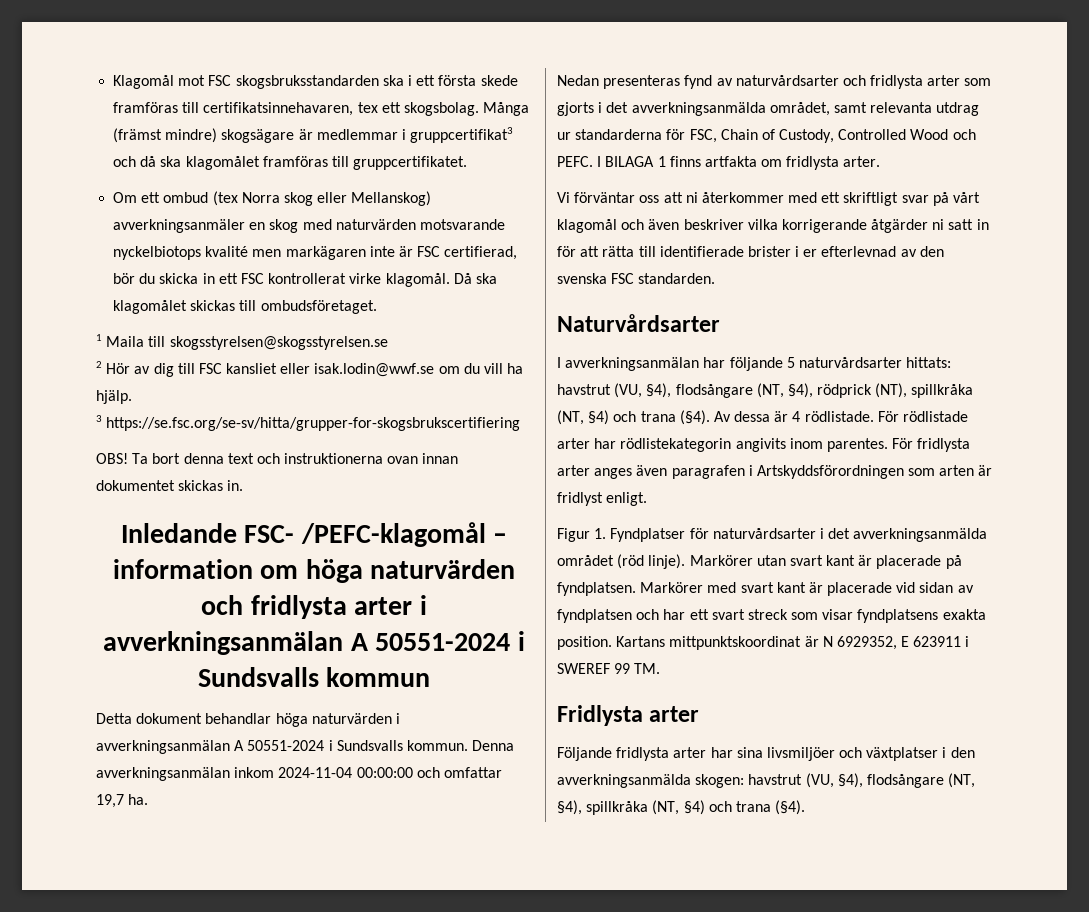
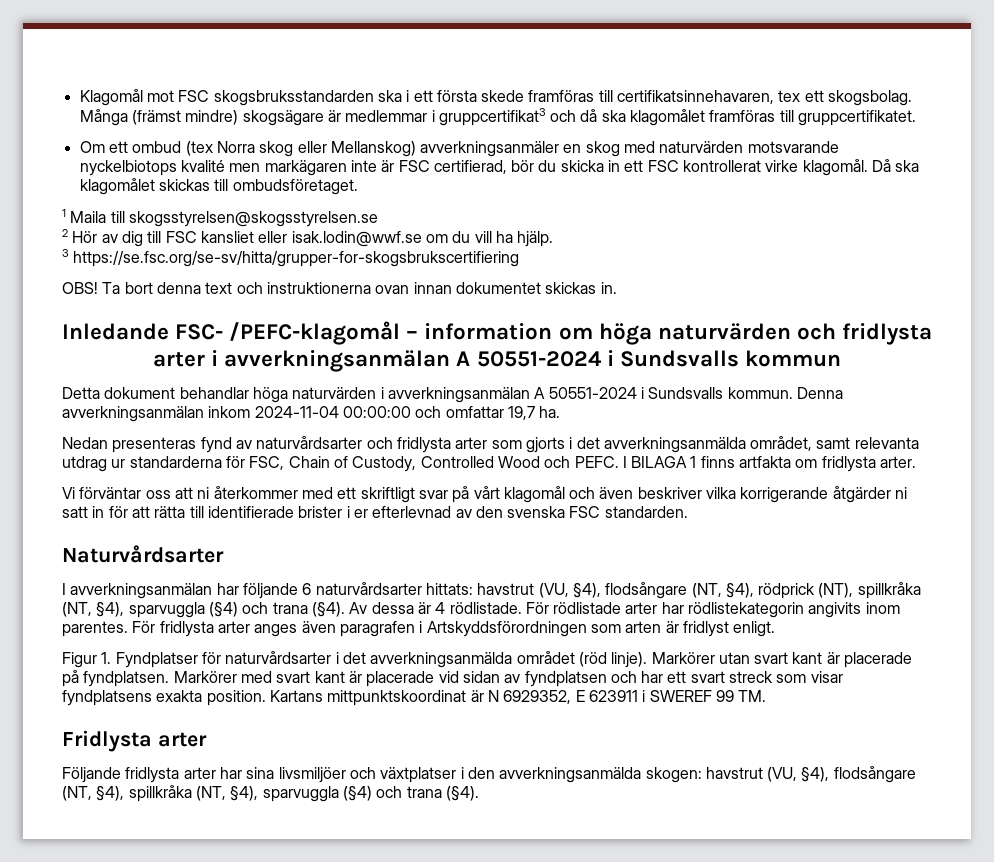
[786,357,795,368] 5 -> [302,583,312,595] 6
[588,410,610,425] §4) -> [96,602,238,618] §4), sparvuggla (§4)
[683,800,705,815] §4) -> [230,786,372,802] §4), sparvuggla (§4)

